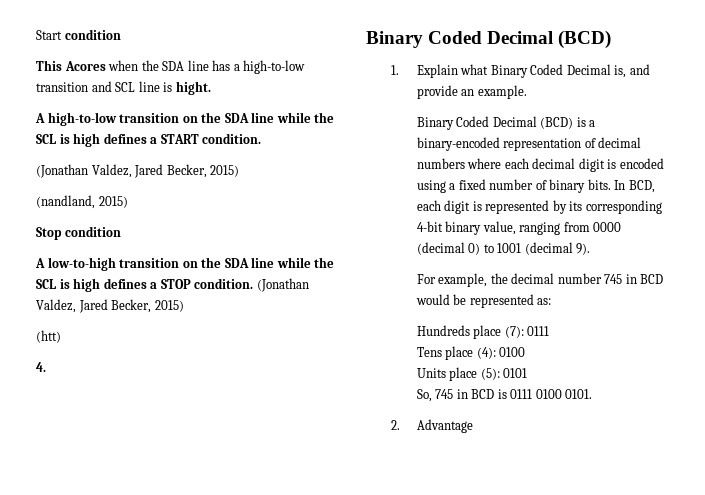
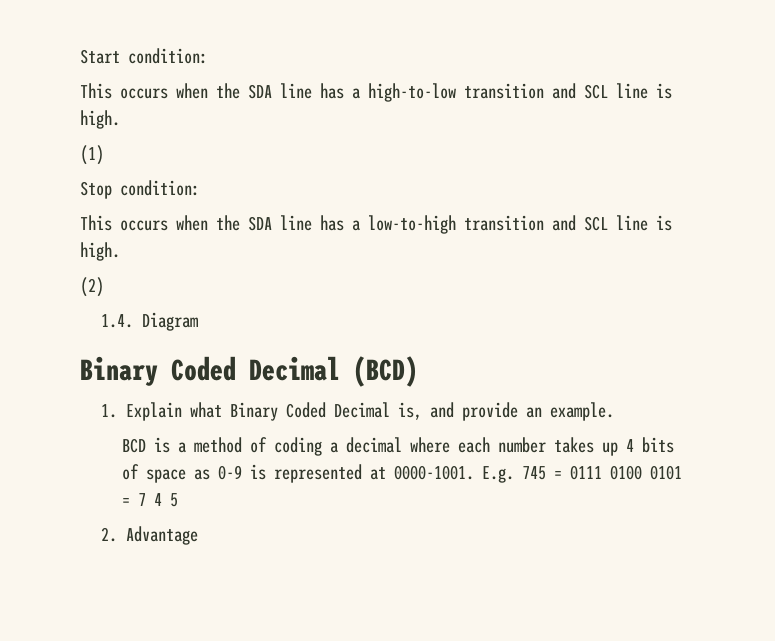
[64,29,121,40] [36,60,106,71] condition // This Acores -> [128,48,208,64] [80,83,168,99] condition: // This occurs
[175,81,211,95] [35,112,335,126] [36,133,262,147] [36,164,240,178] [36,195,128,209] [36,226,121,240] [35,257,335,271] [36,278,309,292] [36,299,184,313] [36,330,61,343] [36,362,46,372] hight. // A high-to-low transition on the SDA line while the SCL is high defines a START condition. // (Jonathan Valdez, Jared Becker, 2015) // (nandland, 2015) // Stop condition // A low-to-high transition on the SDA line while the SCL is high defines a STOP condition. (Jonathan Valdez, Jared Becker, 2015) // (htt) // 4. -> [80,110,120,129] [80,145,104,165] [80,180,200,199] [80,215,672,234] [80,242,120,261] [80,277,104,297] [100,312,199,331] high. // (1) // Stop condition: // This occurs when the SDA line has a low-to-high transition and SCL line is high. // (2) // 1.4. Diagram
[416,116,596,130] [416,137,642,151] [416,158,664,172] [416,179,655,193] [416,200,662,214] [416,221,622,235] [416,242,591,255] [416,273,664,287] [415,294,552,308] [416,325,550,339] [416,346,526,360] [416,367,528,381] [416,389,593,402] Binary Coded Decimal (BCD) is a binary-encoded representation of decimal numbers where each decimal digit is encoded using a fixed number of binary bits. In BCD, each digit is represented by its corresponding 4-bit binary value, ranging from 0000 (decimal 0) to 1001 (decimal 9). // For example, the decimal number 745 in BCD would be represented as: // Hundreds place (7): 0111 // Tens place (4): 0100 // Units place (5): 0101 // So, 745 in BCD is 0111 0100 0101. -> [121,437,674,456] [121,464,682,483] [121,493,178,507] BCD is a method of coding a decimal where each number takes up 4 bits of space as 0-9 is represented at 0000-1001. E.g. 745 = 0111 0100 0101 = 7 4 5

